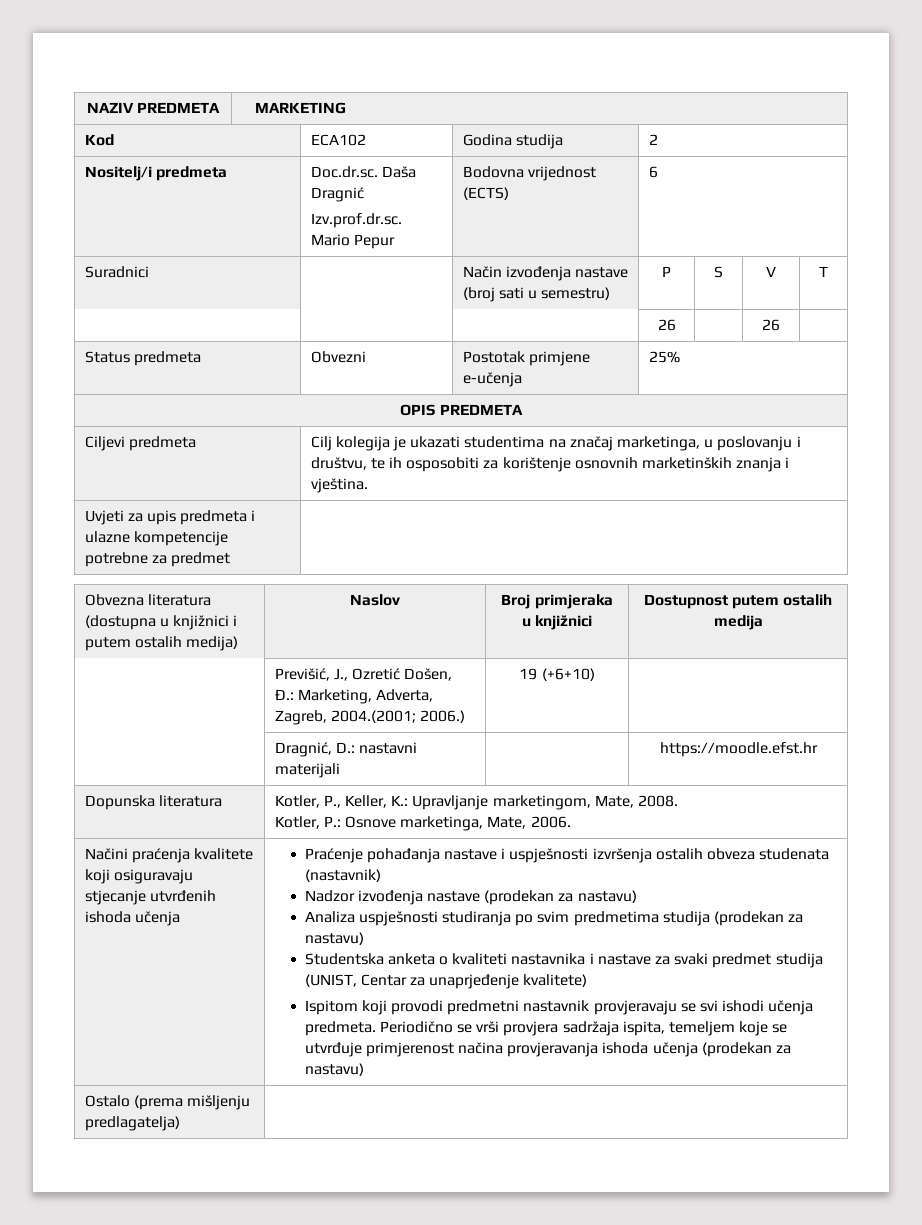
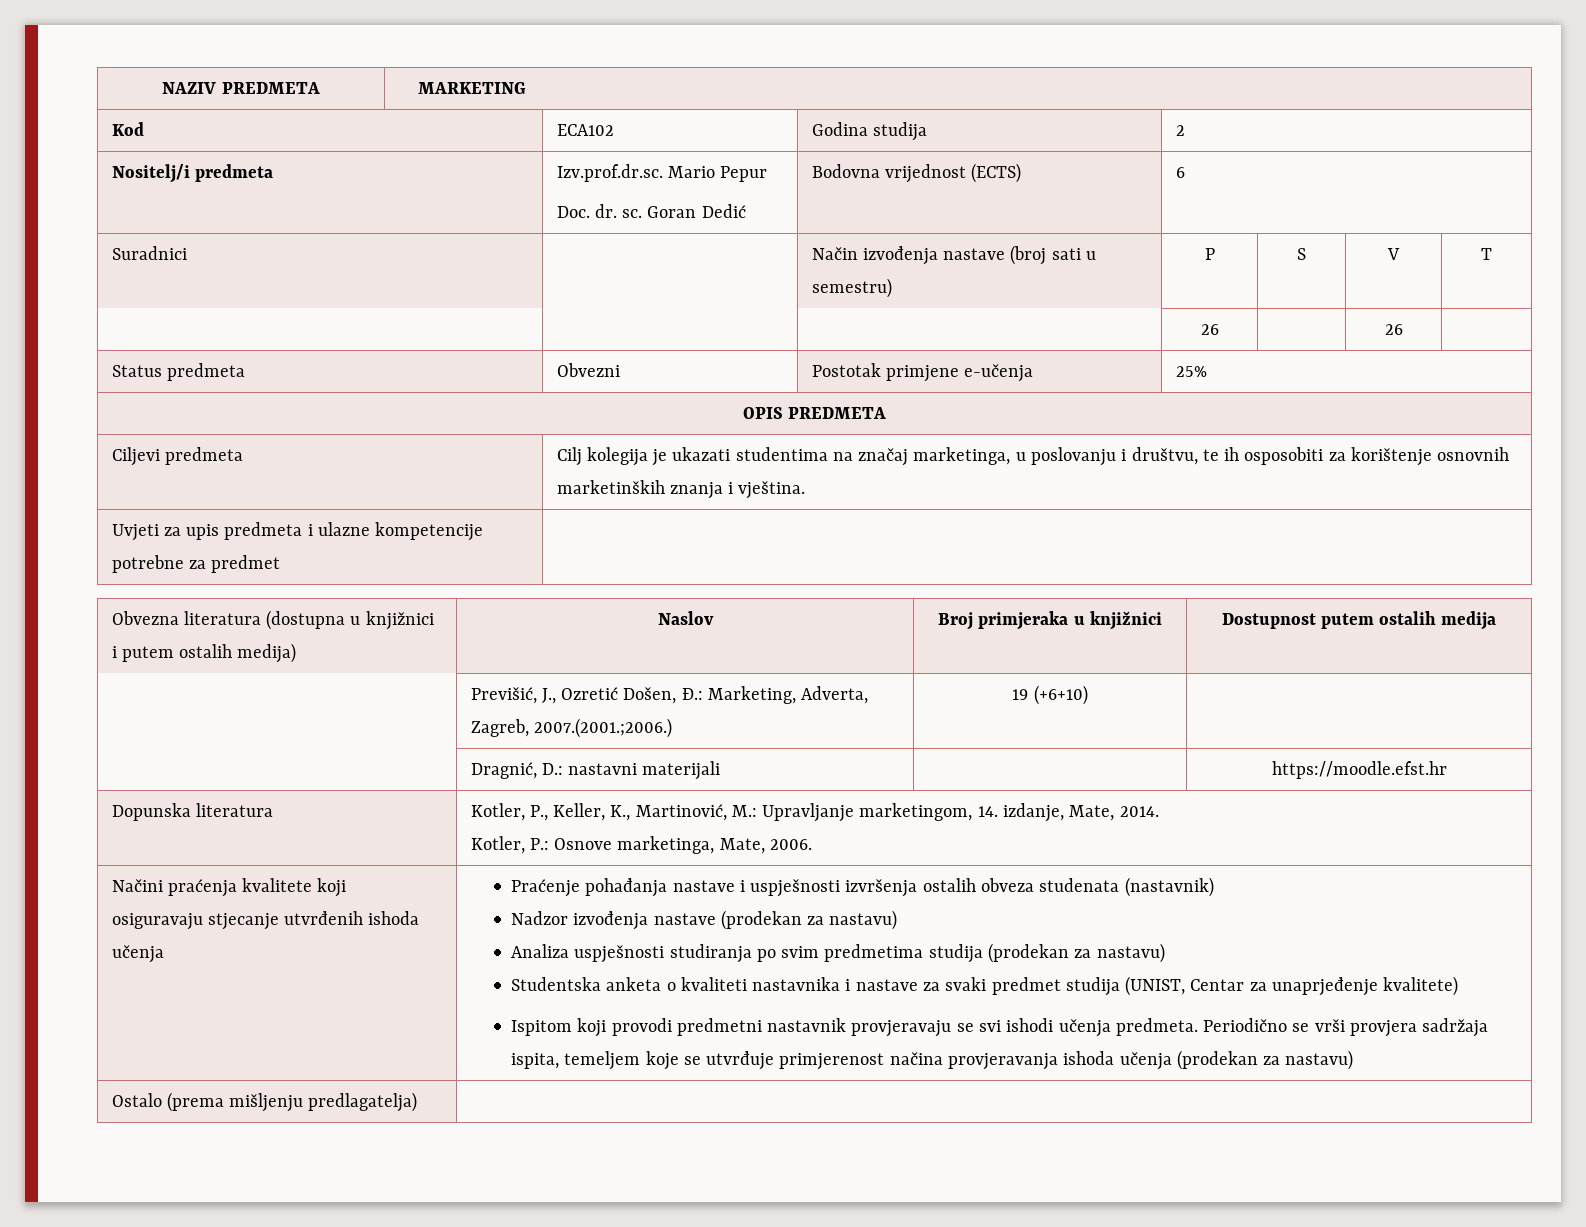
[310,166,416,178] [310,187,364,202] Doc.dr.sc. Daša Dragnić // -> (273, 173) none
(395, 241) none -> [556,204,746,218] // Doc. dr. sc. Goran Dedić
[330,710,466,723] 2004.(2001; 2006.) -> [533,718,672,738] 2007.(2001.;2006.)
[391,795,678,810] K.: Upravljanje marketingom, Mate, 2008. -> [610,803,1159,822] K., Martinović, M.: Upravljanje marketingom, 14. izdanje, Mate, 2014.

